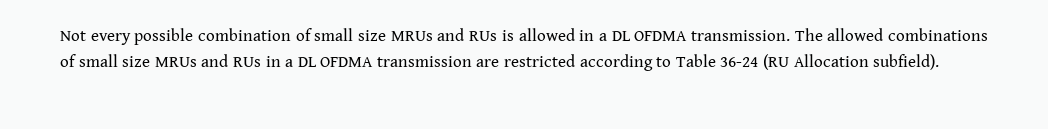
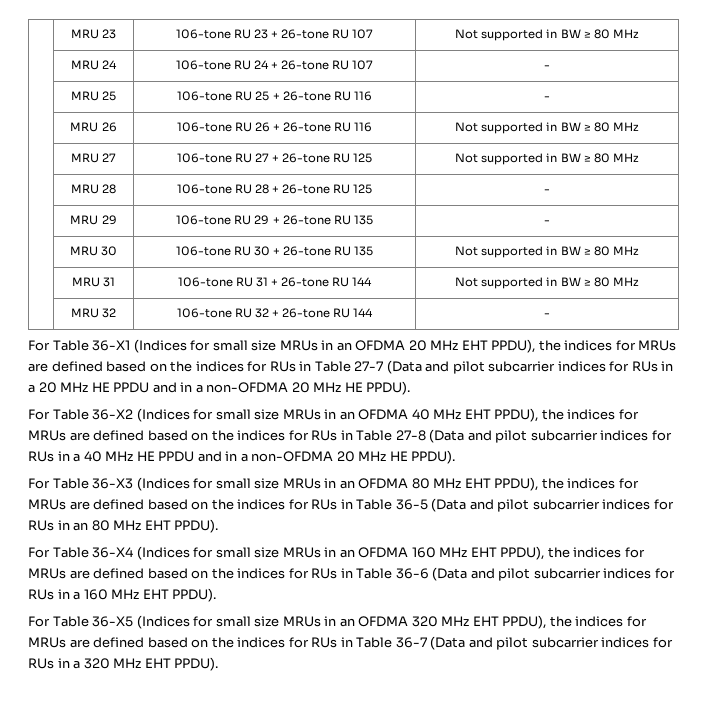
[60,28,989,45] [60,54,940,71] Not every possible combination of small size MRUs and RUs is allowed in a DL OFDMA transmission. The allowed combinations of small size MRUs and RUs in a DL OFDMA transmission are restricted according to Table 36-24 (RU Allocation subfield). -> [70,29,117,39] [175,29,374,39] [455,29,639,41] [70,60,118,70] [175,60,374,70] [544,65,550,69] [70,91,117,101] [177,91,372,101] [544,96,550,100] [70,122,117,132] [176,122,373,132] [455,122,639,134] [70,153,117,163] [176,153,373,163] [455,153,639,165] [70,184,117,194] [176,184,373,194] [544,189,550,193] [70,215,117,225] [176,215,373,225] [544,220,550,224] [69,246,118,256] [175,246,374,256] [455,246,639,258] [71,277,116,287] [177,277,373,287] [455,277,639,289] [70,308,117,318] [176,308,374,318] [544,313,550,317] [28,339,677,353] [28,360,674,374] [28,381,411,395] [28,408,639,422] [28,429,672,443] [28,450,456,464] [28,477,639,491] [28,498,674,512] [28,519,219,533] [28,546,645,560] [28,567,675,581] [28,588,217,602] [28,615,647,629] [28,636,673,650] [28,657,219,671] | MRU 23 | 106-tone RU 23 + 26-tone RU 107 | Not supported in BW ≥ 80 MHz // | MRU 24 | 106-tone RU 24 + 26-tone RU 107 | - // | MRU 25 | 106-tone RU 25 + 26-tone RU 116 | - // | MRU 26 | 106-tone RU 26 + 26-tone RU 116 | Not supported in BW ≥ 80 MHz // | MRU 27 | 106-tone RU 27 + 26-tone RU 125 | Not supported in BW ≥ 80 MHz // | MRU 28 | 106-tone RU 28 + 26-tone RU 125 | - // | MRU 29 | 106-tone RU 29 + 26-tone RU 135 | - // | MRU 30 | 106-tone RU 30 + 26-tone RU 135 | Not supported in BW ≥ 80 MHz // | MRU 31 | 106-tone RU 31 + 26-tone RU 144 | Not supported in BW ≥ 80 MHz // | MRU 32 | 106-tone RU 32 + 26-tone RU 144 | - // For Table 36-X1 (Indices for small size MRUs in an OFDMA 20 MHz EHT PPDU), the indices for MRUs are defined based on the indices for RUs in Table 27-7 (Data and pilot subcarrier indices for RUs in a 20 MHz HE PPDU and in a non-OFDMA 20 MHz HE PPDU). // For Table 36-X2 (Indices for small size MRUs in an OFDMA 40 MHz EHT PPDU), the indices for MRUs are defined based on the indices for RUs in Table 27-8 (Data and pilot subcarrier indices for RUs in a 40 MHz HE PPDU and in a non-OFDMA 20 MHz HE PPDU). // For Table 36-X3 (Indices for small size MRUs in an OFDMA 80 MHz EHT PPDU), the indices for MRUs are defined based on the indices for RUs in Table 36-5 (Data and pilot subcarrier indices for RUs in an 80 MHz EHT PPDU). // For Table 36-X4 (Indices for small size MRUs in an OFDMA 160 MHz EHT PPDU), the indices for MRUs are defined based on the indices for RUs in Table 36-6 (Data and pilot subcarrier indices for RUs in a 160 MHz EHT PPDU). // For Table 36-X5 (Indices for small size MRUs in an OFDMA 320 MHz EHT PPDU), the indices for MRUs are defined based on the indices for RUs in Table 36-7 (Data and pilot subcarrier indices for RUs in a 320 MHz EHT PPDU).

